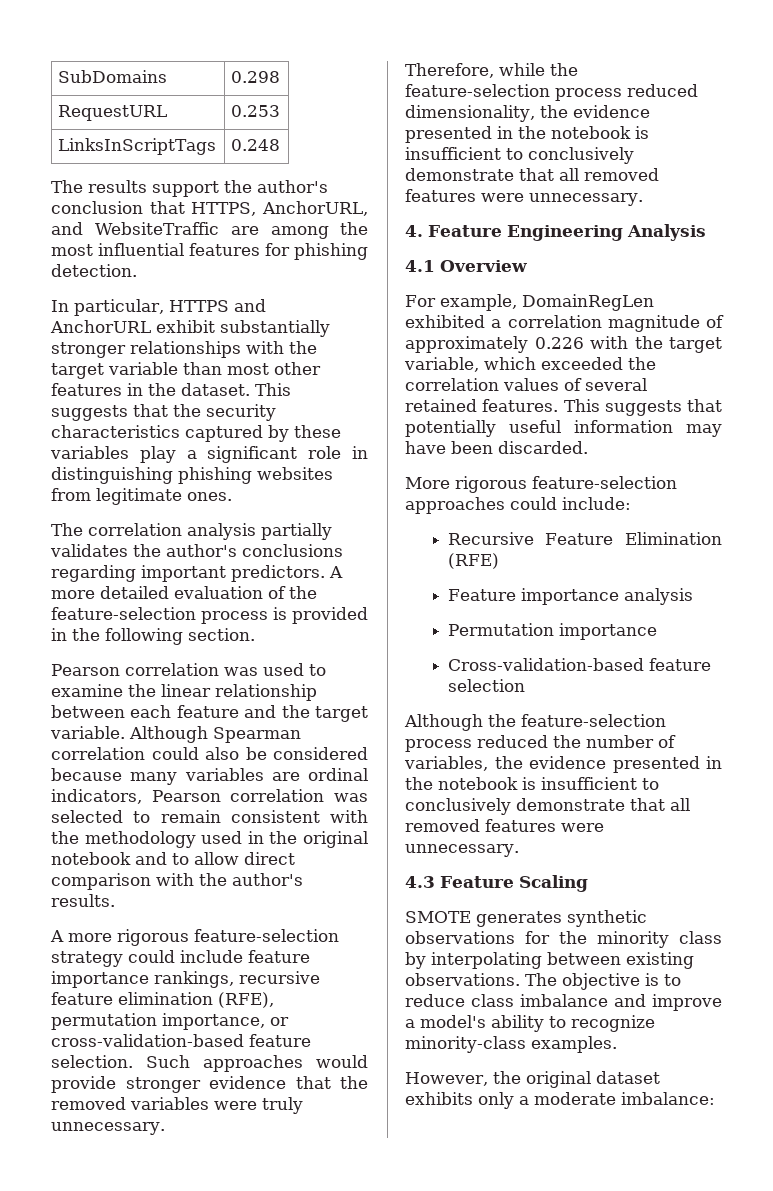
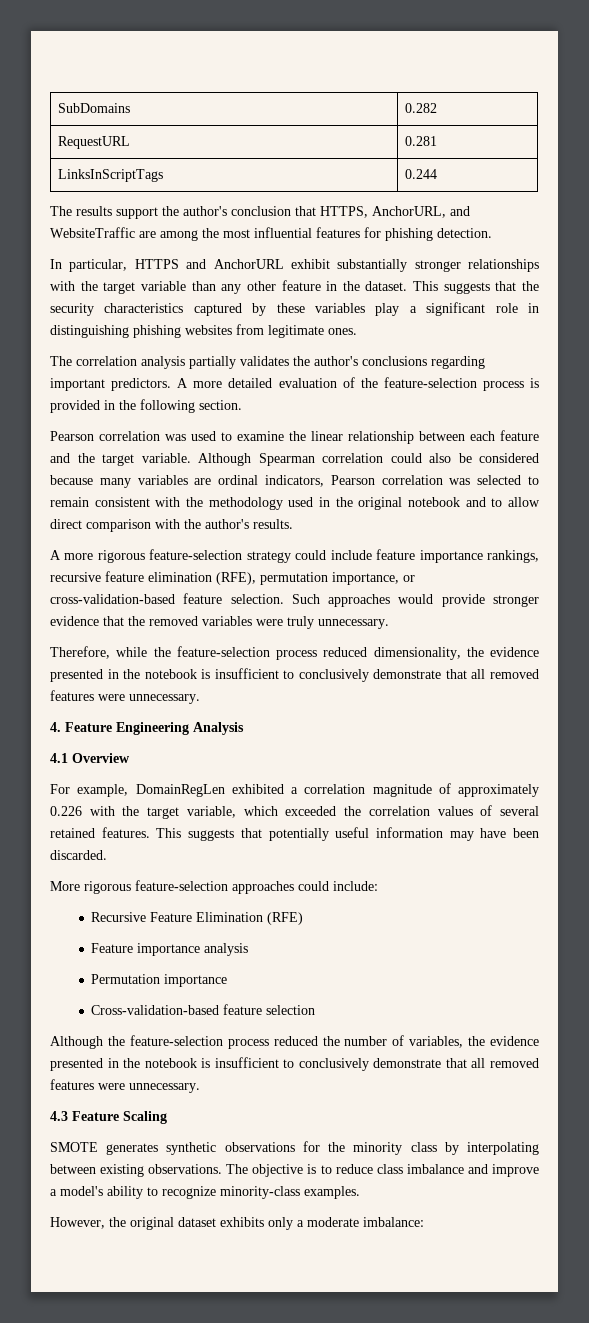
[231,71,281,83] 0.298 -> [405,103,438,113] 0.282
[231,105,281,117] 0.253 -> [405,136,438,146] 0.281
[231,139,281,151] 0.248 -> [405,169,438,179] 0.244
[227,362,321,375] [51,383,122,396] most other features -> [221,280,321,294] any other feature

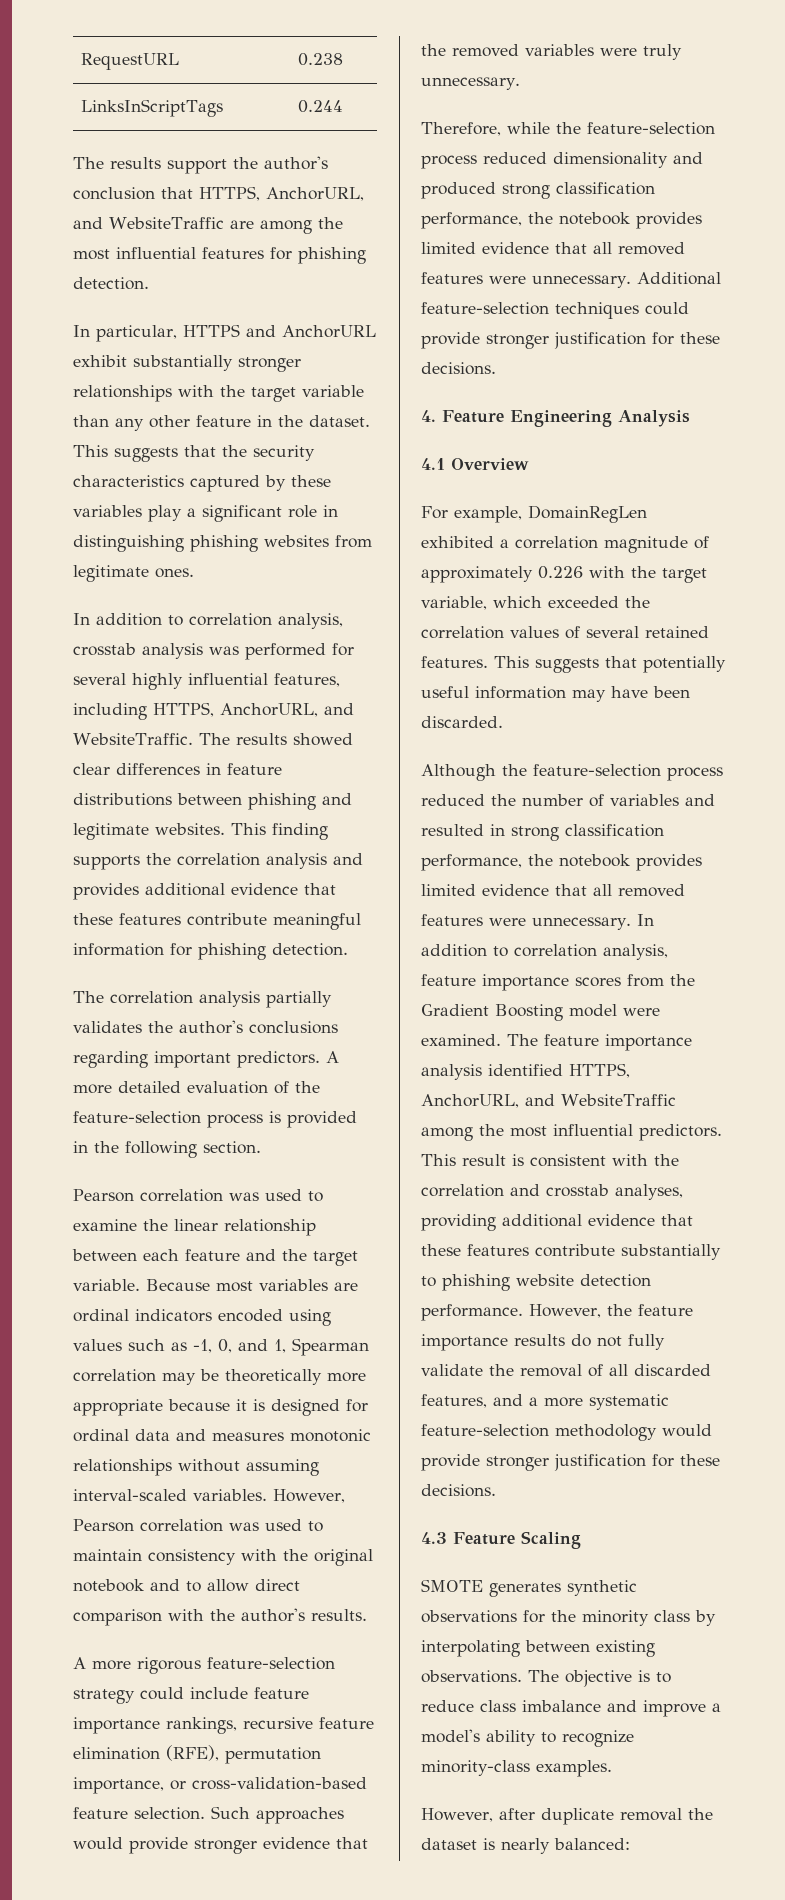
[58,103,131,113] [405,103,438,113] SubDomains | 0.282 // -> (81, 61) none
[405,136,438,146] 0.281 -> [298,53,344,66] 0.238
(357, 331) none -> [73,613,343,629] [73,643,354,660] [73,673,340,690] [73,702,354,720] [73,733,353,746] [73,763,282,775] [73,793,352,810] [73,823,328,840] [73,853,363,870] [73,883,336,900] [73,913,361,930] [73,943,348,960] // In addition to correlation analysis, crosstab analysis was performed for several highly influential features, including HTTPS, AnchorURL, and WebsiteTraffic. The results showed clear differences in feature distributions between phishing and legitimate websites. This finding supports the correlation analysis and provides additional evidence that these features contribute meaningful information for phishing detection.
[198,453,539,466] [50,475,539,488] [50,497,330,510] Although Spearman correlation could also be considered because many variables are ordinal indicators, Pearson correlation was selected to remain consistent with the methodology used in -> [146,1279,358,1292] [73,1309,331,1326] [73,1338,369,1356] [73,1369,366,1385] [73,1399,368,1416] [73,1429,371,1442] [73,1459,319,1476] [73,1489,345,1503] [73,1519,323,1532] [73,1549,277,1565] Because most variables are ordinal indicators encoded using values such as -1, 0, and 1, Spearman correlation may be theoretically more appropriate because it is designed for ordinal data and measures monotonic relationships without assuming interval-scaled variables. However, Pearson correlation was used to maintain consistency with
[373,647,539,660] [50,668,539,682] [50,690,200,704] dimensionality, the evidence presented in the notebook is insufficient to conclusively demonstrate that all removed features were unnecessary. -> [553,152,703,168] [421,182,655,199] [421,212,702,229] [421,242,685,255] [421,272,721,288] [421,302,689,319] [421,332,720,349] [421,362,496,375] dimensionality and produced strong classification performance, the notebook provides limited evidence that all removed features were unnecessary. Additional feature-selection techniques could provide stronger justification for these decisions.
[50,880,378,894] [91,912,304,925] [91,943,249,956] [91,974,228,987] [91,1004,316,1015] // More rigorous feature-selection approaches could include: // Recursive Feature Elimination (RFE) // Feature importance analysis // Permutation importance // Cross-validation-based feature selection -> (503, 722) none
[409,1036,539,1048] [50,1057,539,1071] [50,1079,200,1093] variables, the evidence presented in the notebook is insufficient to conclusively demonstrate that all removed features were unnecessary. -> [610,794,715,806] [421,824,664,841] [421,854,702,871] [421,884,685,897] [421,914,654,930] [421,944,668,960] [421,974,695,991] [421,1004,660,1021] [421,1034,692,1051] [421,1063,630,1080] [421,1094,676,1108] [421,1124,722,1141] [421,1154,679,1167] [421,1184,683,1200] [421,1214,693,1231] [421,1244,721,1260] [421,1274,651,1291] [421,1304,693,1321] [421,1334,665,1351] [421,1364,711,1377] [421,1394,669,1410] [421,1424,712,1441] [421,1454,720,1471] [421,1484,496,1497] variables and resulted in strong classification performance, the notebook provides limited evidence that all removed features were unnecessary. In addition to correlation analysis, feature importance scores from the Gradient Boosting model were examined. The feature importance analysis identified HTTPS, AnchorURL, and WebsiteTraffic among the most influential predictors. This result is consistent with the correlation and crosstab analyses, providing additional evidence that these features contribute substantially to phishing website detection performance. However, the feature importance results do not fully validate the removal of all discarded features, and a more systematic feature-selection methodology would provide stronger justification for these decisions.
[109,1217,424,1230] the original dataset exhibits only a moderate imbalance: -> [499,1808,713,1825] [421,1838,630,1854] after duplicate removal the dataset is nearly balanced:

